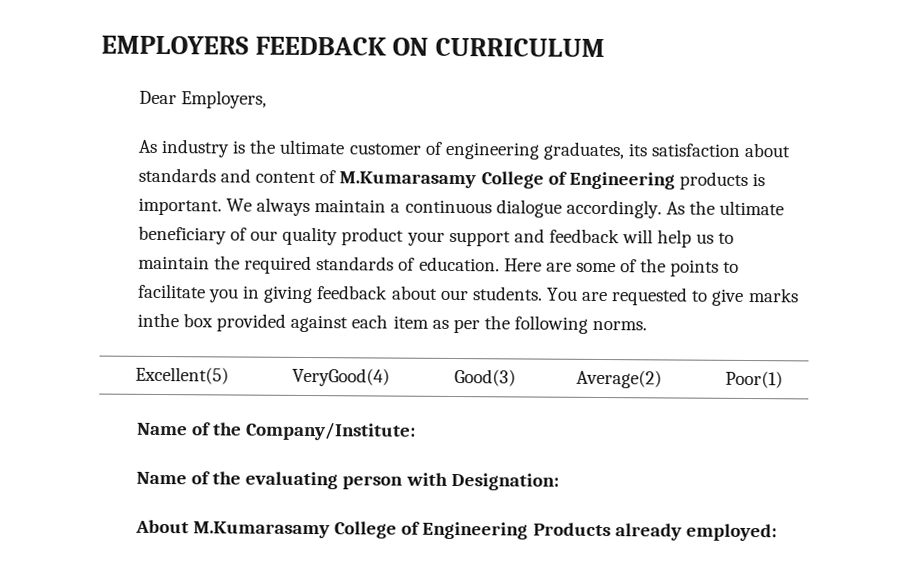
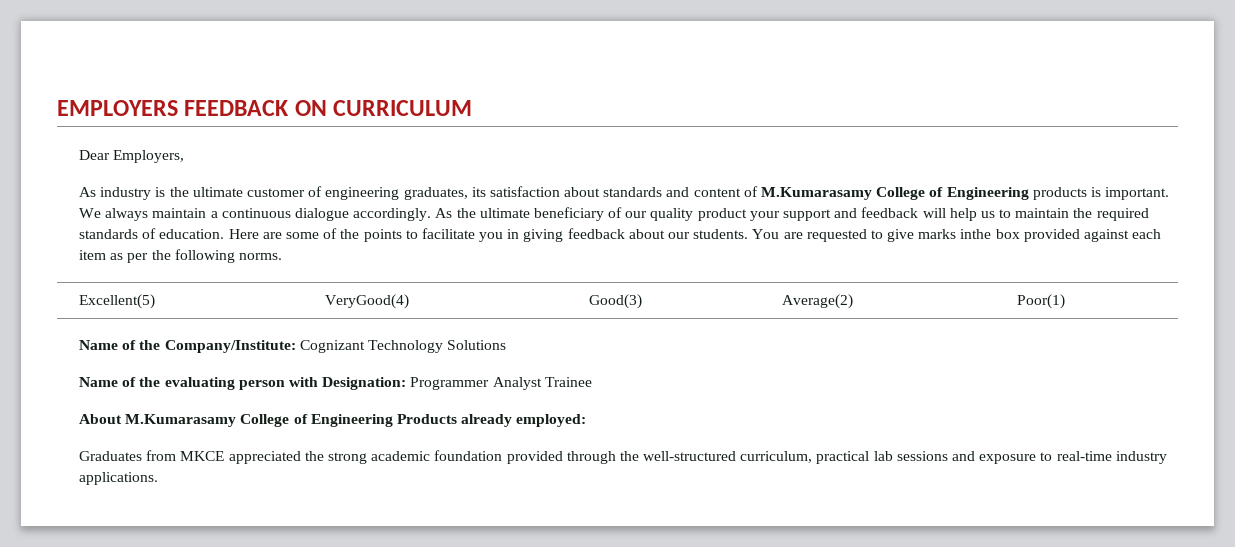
(417, 431) none -> [299,340,507,353] Cognizant Technology Solutions
(559, 481) none -> [410,377,592,390] Programmer Analyst Trainee
(777, 532) none -> [79,450,1167,464] [79,472,159,485] // Graduates from MKCE appreciated the strong academic foundation provided through the well-structured curriculum, practical lab sessions and exposure to real-time industry applications.

